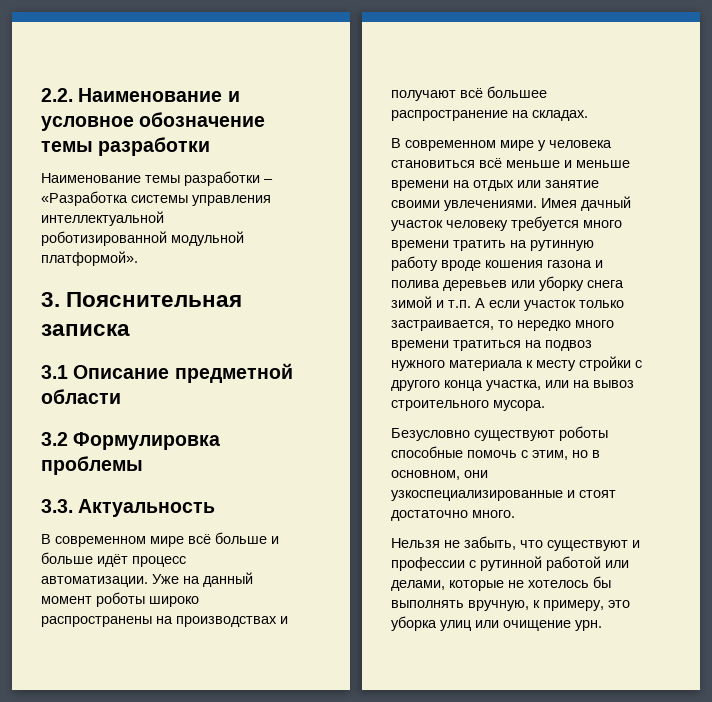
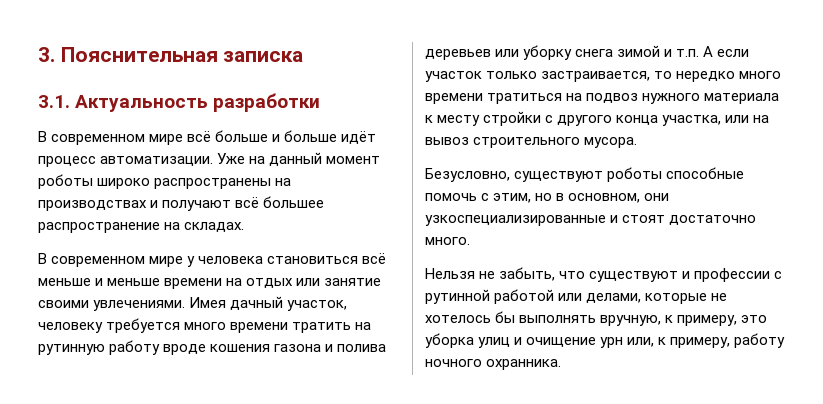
[41,88,240,102] [41,112,266,131] [41,137,211,156] [41,171,273,186] [41,191,271,206] [41,211,164,226] [41,231,244,246] [41,251,138,266] [41,292,243,307] [41,324,130,336] [41,363,293,383] [41,389,121,404] [41,432,221,450] [41,456,143,475] [41,499,73,513] 2.2. Наименование и условное обозначение темы разработки // Наименование темы разработки – «Разработка системы управления интеллектуальной роботизированной модульной платформой». // 3. Пояснительная записка // 3.1 Описание предметной области // 3.2 Формулировка проблемы // 3.3. -> [38,47,304,62] [38,95,70,108] 3. Пояснительная записка // 3.1.
(216, 508) none -> [213,93,321,112] разработки
[391,220,443,231] участок -> [287,300,348,311] участок,
[391,428,470,441] Безусловно -> [425,168,510,182] Безусловно,
[475,620,602,631] или очищение урн. -> [514,333,786,348] [425,359,562,370] и очищение урн или, к примеру, работу ночного охранника.

